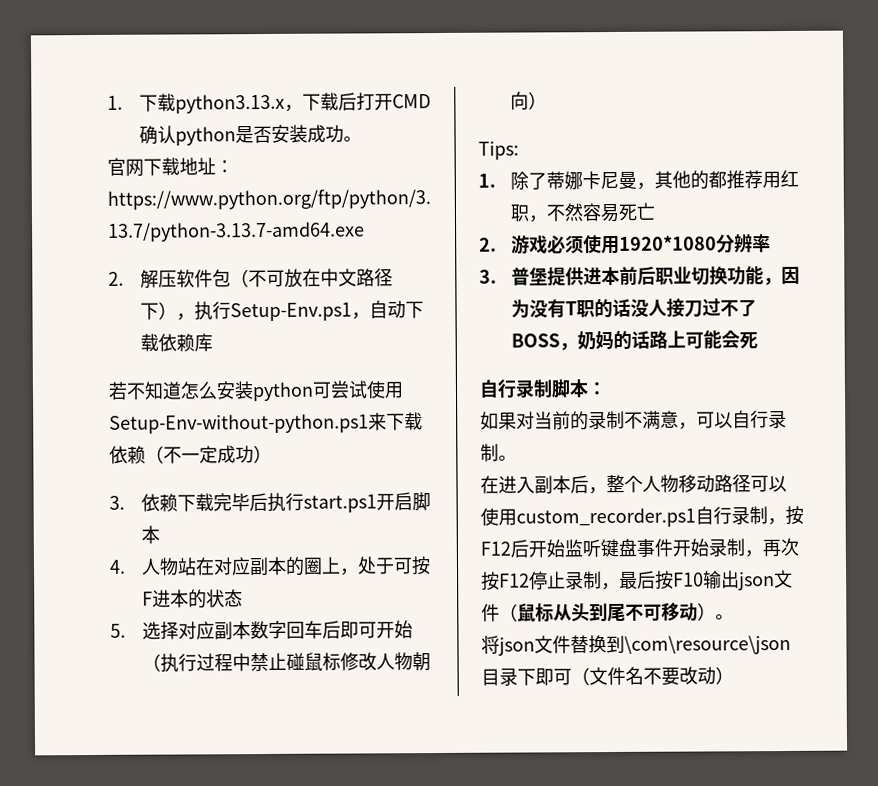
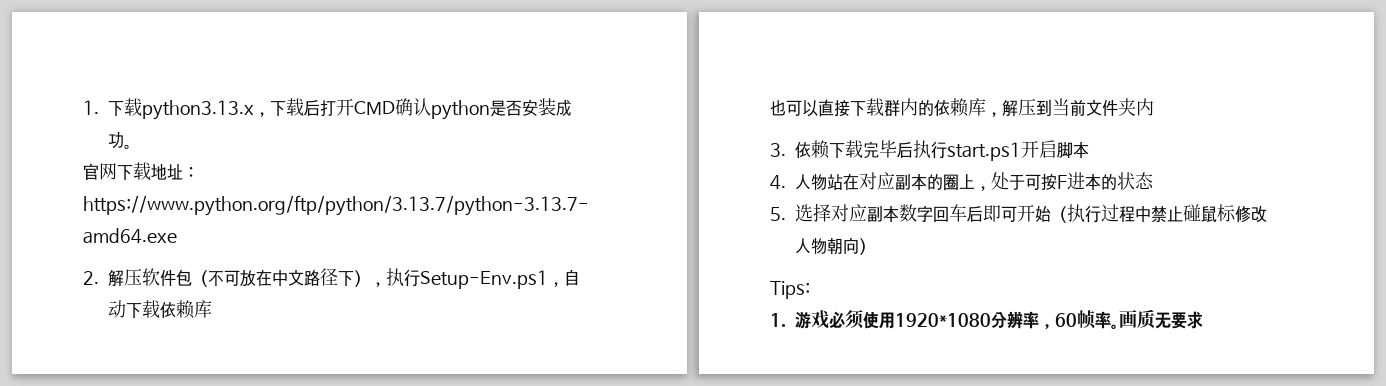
[108,380,404,402] [109,412,423,434] [109,444,272,464] 若不知道怎么安装python可尝试使用Setup-Env-without-python.ps1来下载依赖（不一定成功） -> [770,98,1154,117] 也可以直接下载群内的依赖库，解压到当前文件夹内
[509,169,799,191] [509,202,656,223] [479,237,497,252] 除了蒂娜卡尼曼，其他的都推荐用红职，不然容易死亡 // 2. -> (786, 320) none
[479,265,800,287] [510,298,757,319] [510,330,758,351] [479,379,607,399] [480,410,787,431] [480,443,517,462] [480,474,787,495] [480,505,804,528] [480,537,799,558] [481,569,793,591] [481,602,734,623] [481,634,791,656] [481,666,734,686] // 3.普堡提供进本前后职业切换功能，因为没有T职的话没人接刀过不了BOSS，奶妈的话路上可能会死 // 自行录制脚本： // 如果对当前的录制不满意，可以自行录制。 // 在进入副本后，整个人物移动路径可以使用custom_recorder.ps1自行录制，按F12后开始监听键盘事件开始录制，再次按F12停止录制，最后按F10输出json文件（鼠标从头到尾不可移动）。 // 将json文件替换到\com\resource\json目录下即可（文件名不要改动） -> [1039,309,1203,330] ，60帧率。画质无要求

